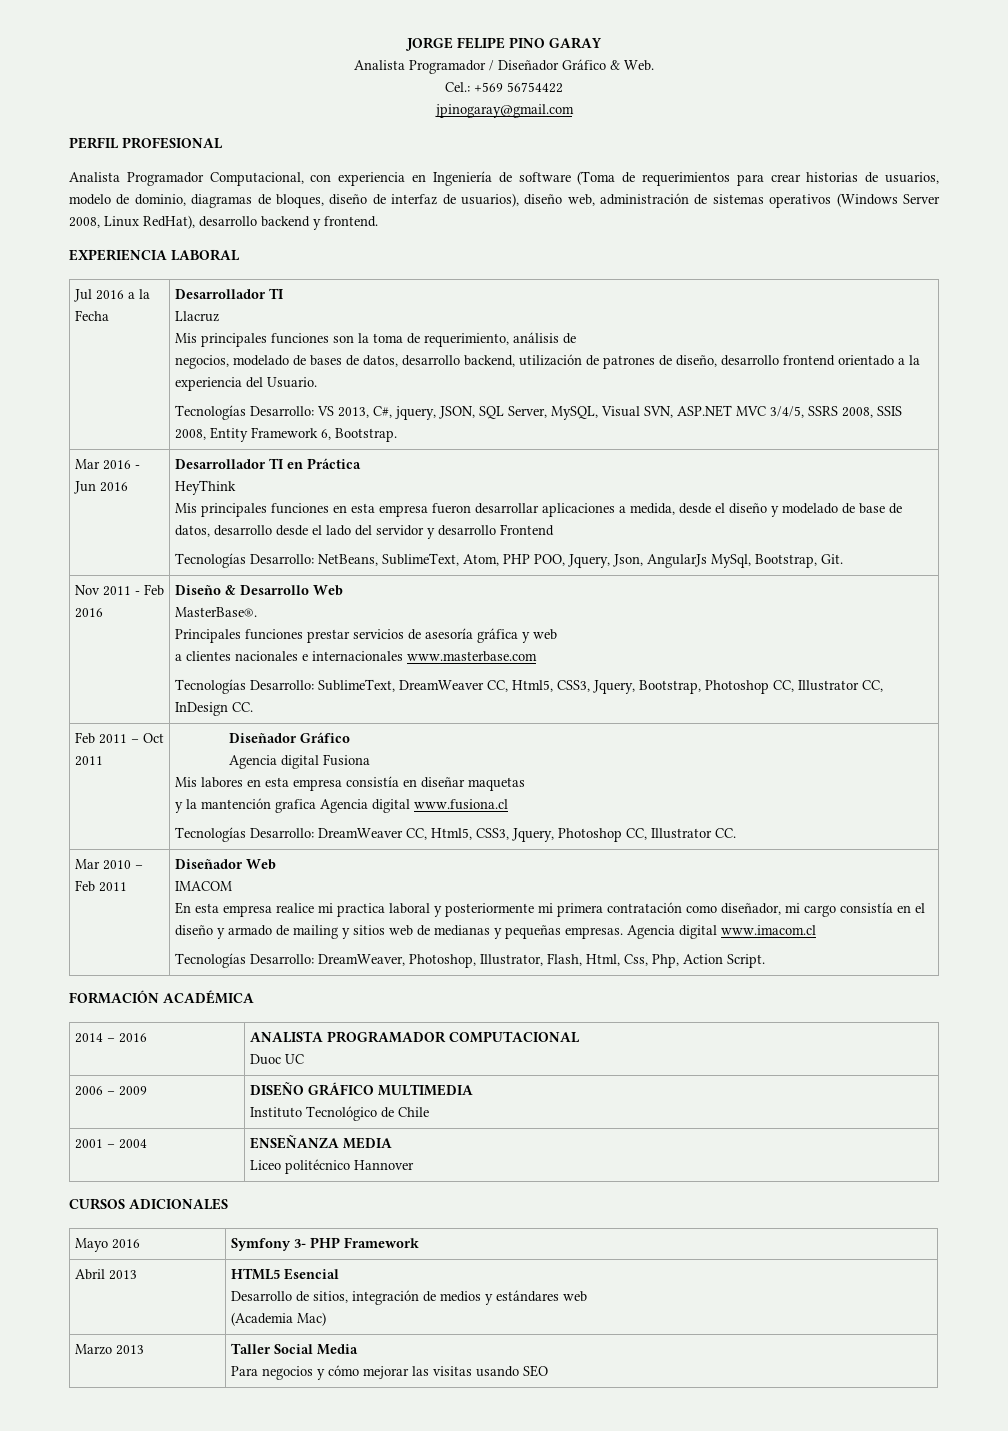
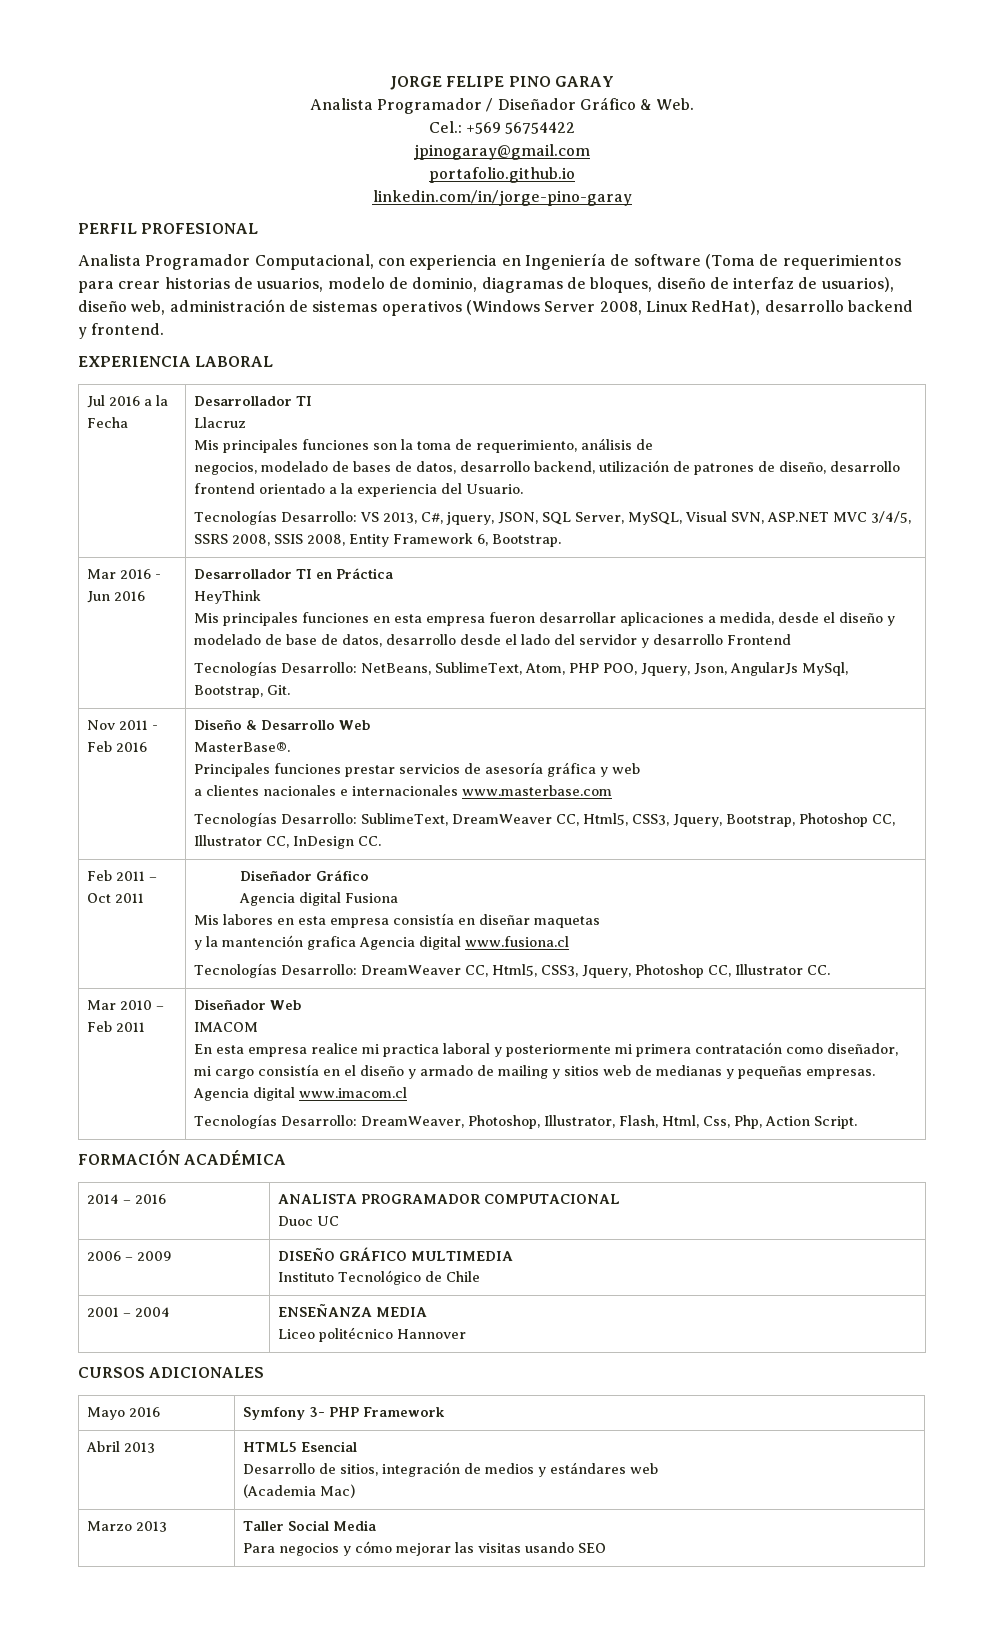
(574, 111) none -> [429,167,575,183] [372,190,632,206] // portafolio.github.io // linkedin.com/in/jorge-pino-garay

